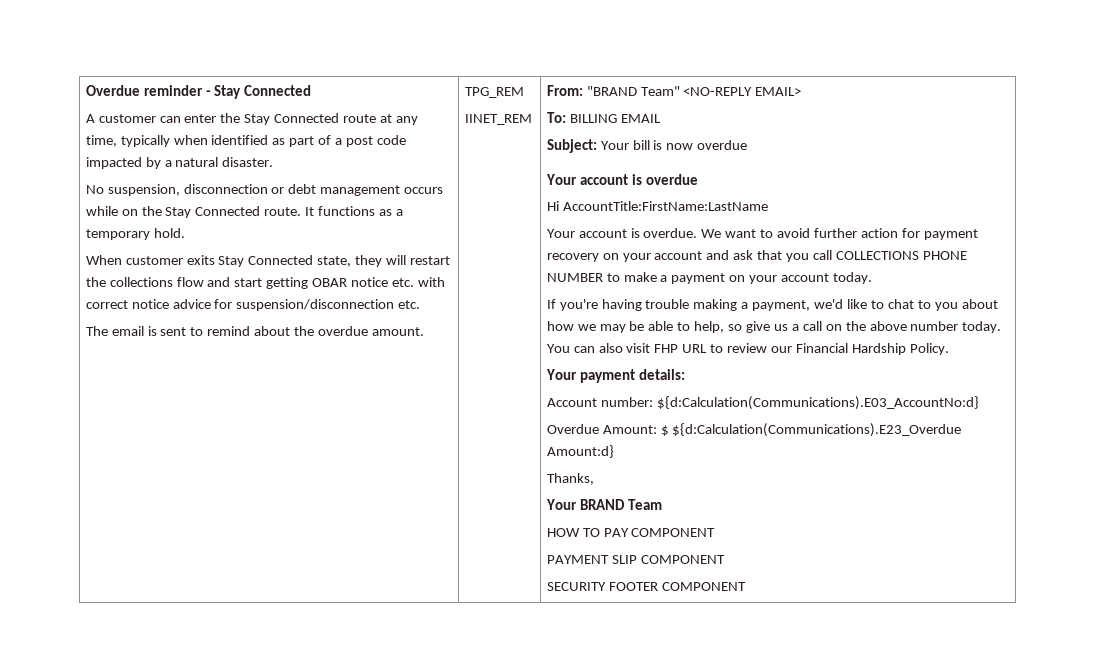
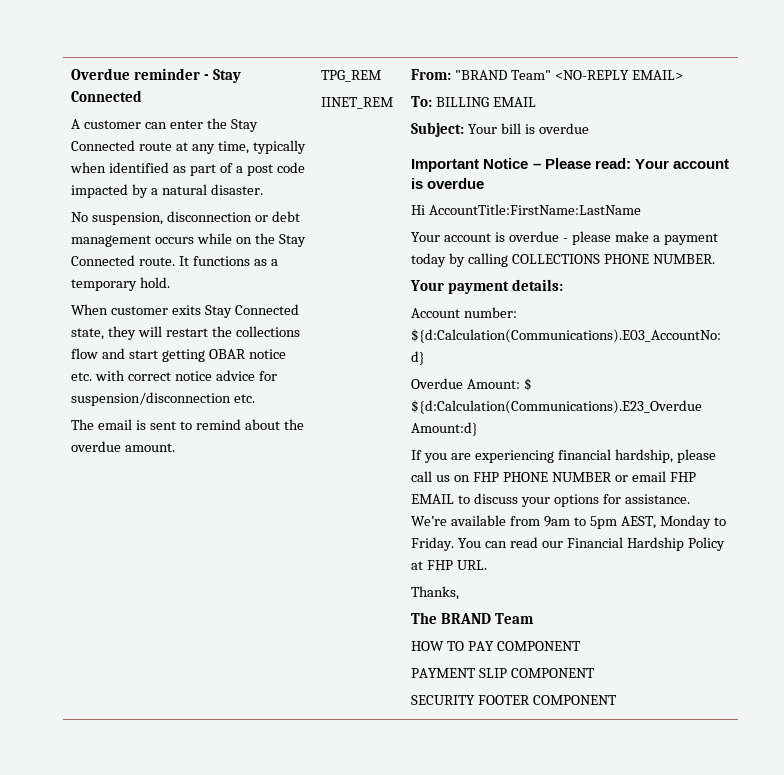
[666,140,748,150] now overdue // -> [539,123,590,134] [411,158,631,172] overdue // Important Notice – Please read:
[643,228,978,240] [546,250,967,262] [546,272,873,284] [546,299,998,311] [546,321,1002,333] [546,343,949,355] overdue. We want to avoid further action for payment recovery on your account and ask that you call COLLECTIONS PHONE NUMBER to make a payment on your account today. // If you're having trouble making a payment, we'd like to chat to you about how we may be able to help, so give us a call on the above number today. You can also visit FHP URL to review our Financial Hardship Policy. -> [509,231,718,245] [411,253,715,267] overdue - please make a payment today by calling COLLECTIONS PHONE NUMBER.
(614, 451) none -> [411,449,716,463] [411,471,696,482] [411,493,690,507] [411,515,726,529] [411,537,725,551] [411,560,488,570] // If you are experiencing financial hardship, please call us on FHP PHONE NUMBER or email FHP EMAIL to discuss your options for assistance. We’re available from 9am to 5pm AEST, Monday to Friday. You can read our Financial Hardship Policy at FHP URL.
[545,499,577,510] Your -> [411,612,438,624] The

